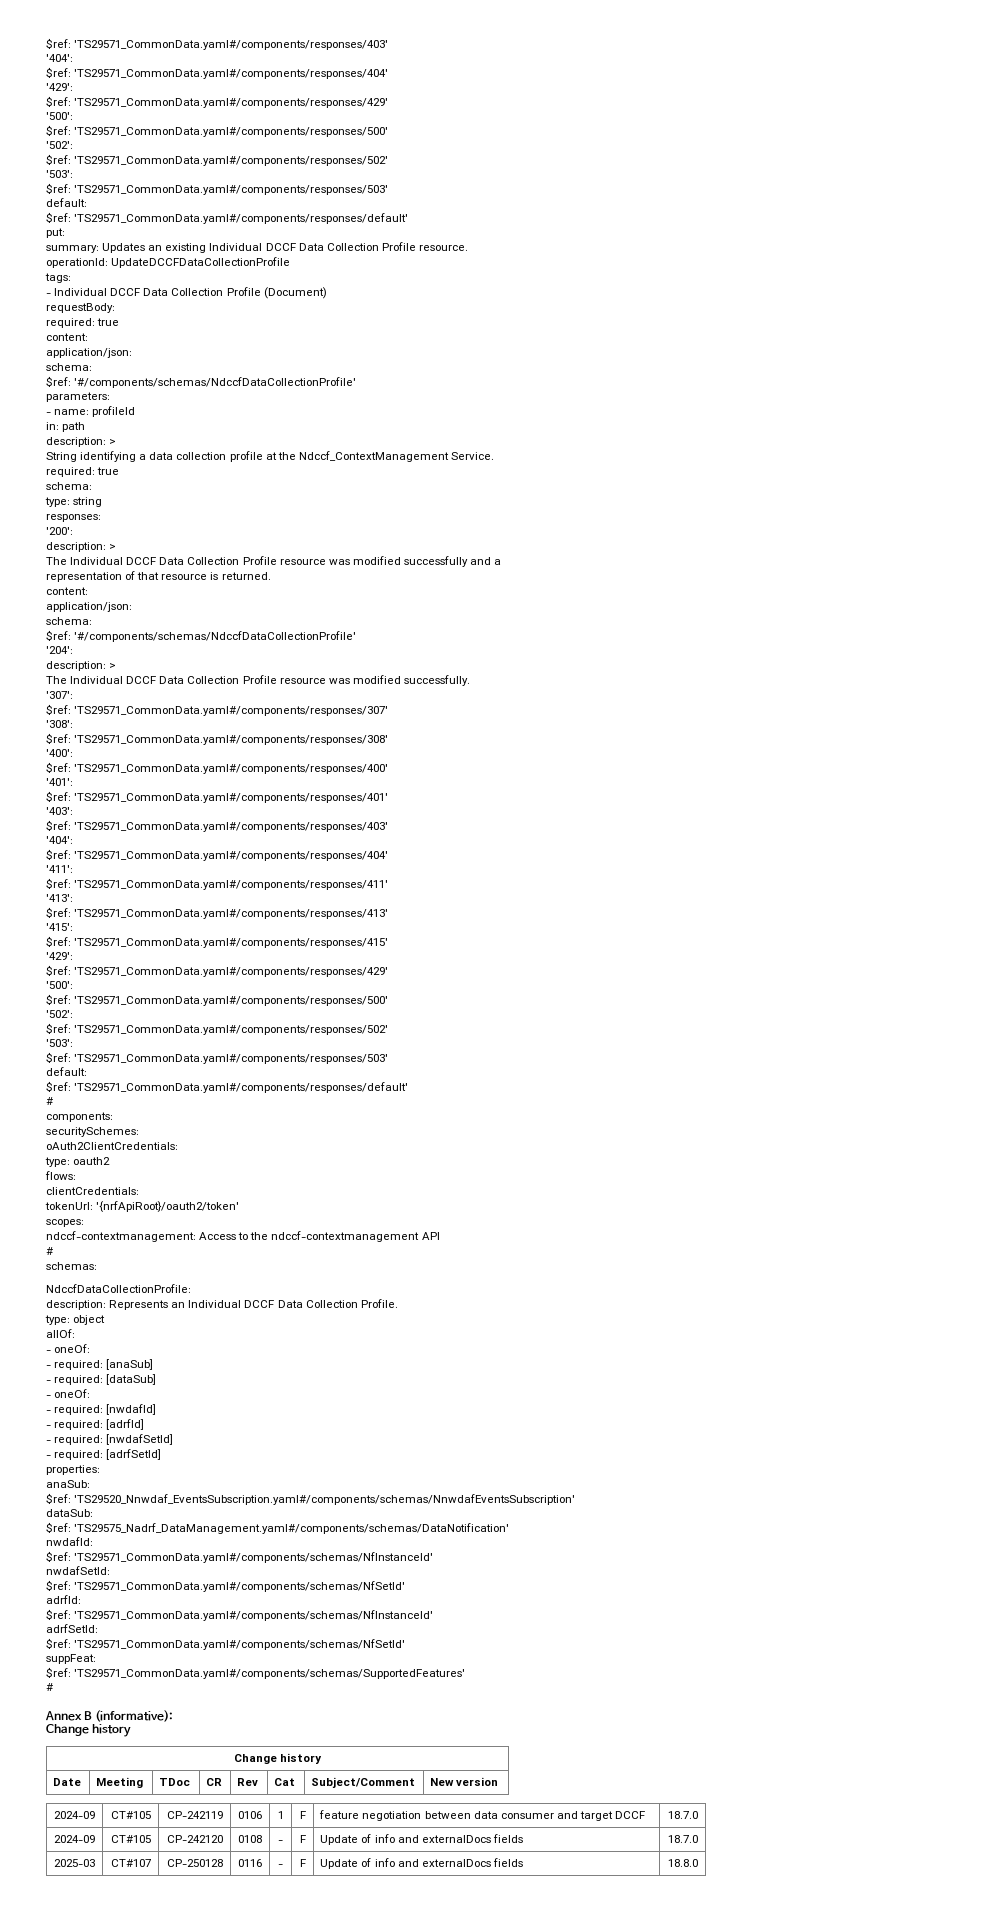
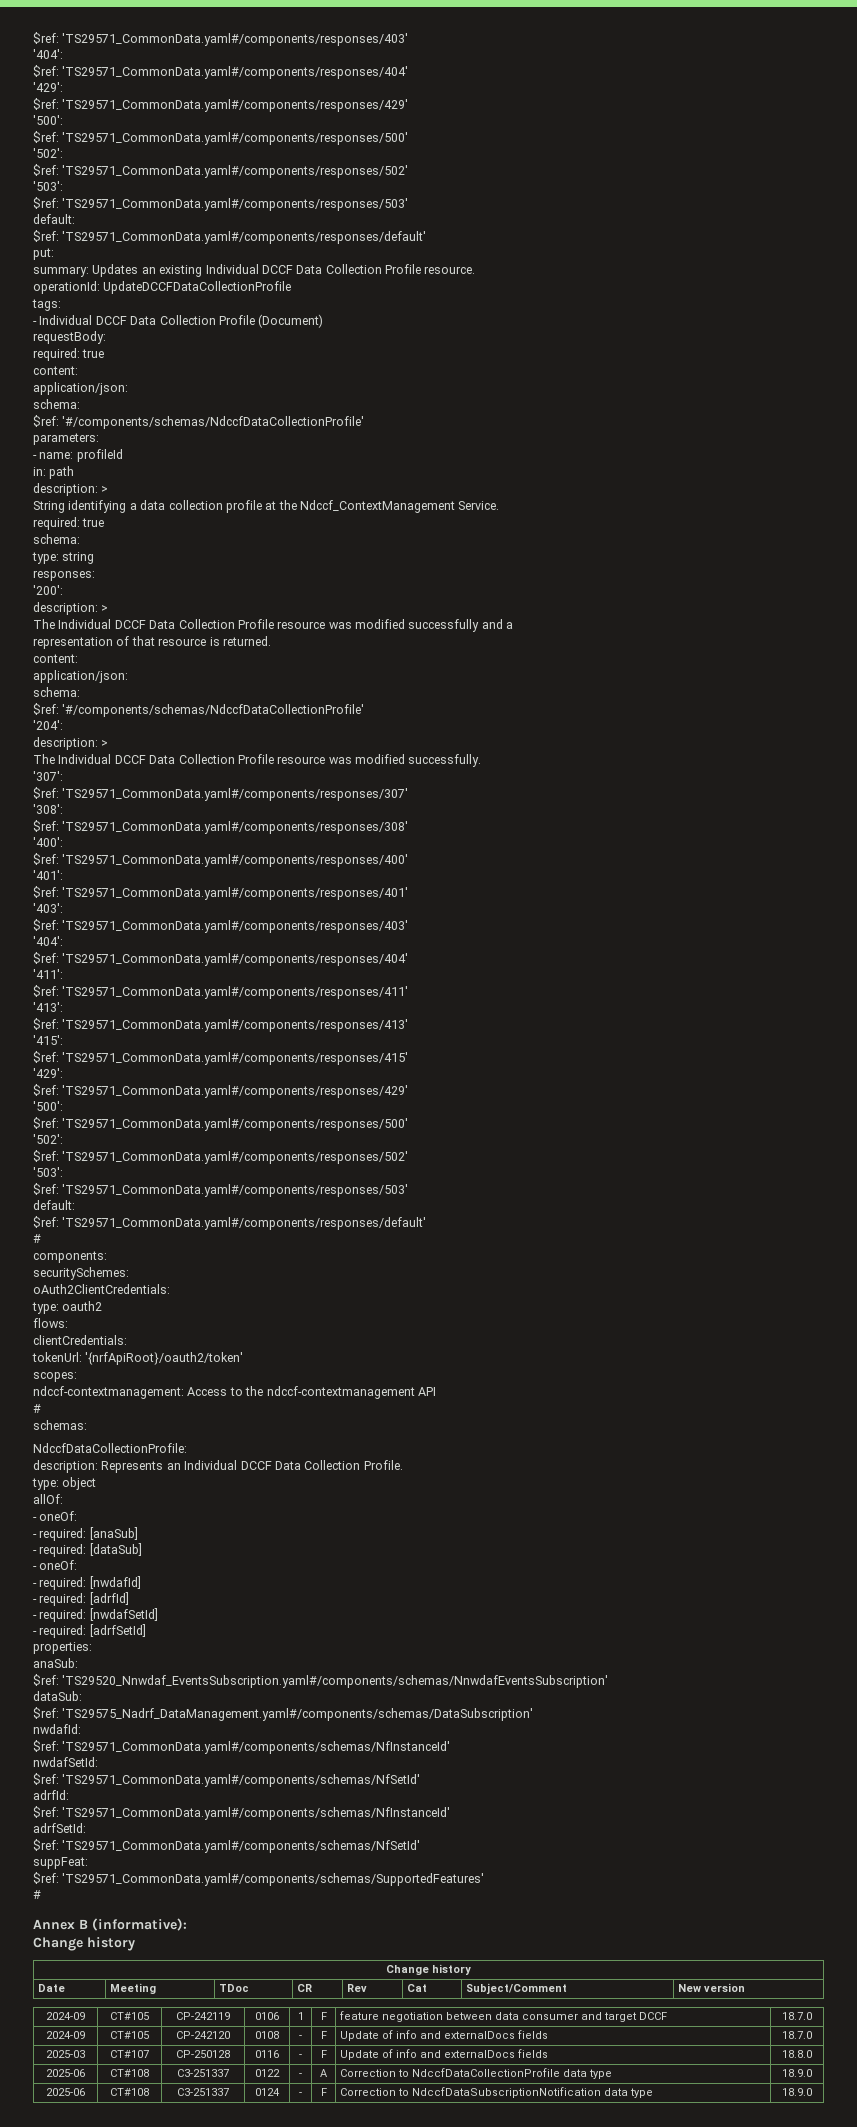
[74,1523,510,1534] 'TS29575_Nadrf_DataManagement.yaml#/components/schemas/DataNotification' -> [62,1708,534,1721] 'TS29575_Nadrf_DataManagement.yaml#/components/schemas/DataSubscription'
(698, 1863) none -> [46,2069,85,2077] [110,2069,149,2077] [176,2069,229,2077] [255,2069,280,2077] [299,2073,302,2077] [320,2069,328,2077] [340,2068,613,2079] [782,2069,812,2077] [46,2088,85,2096] [110,2088,149,2096] [176,2088,229,2096] [255,2088,280,2096] [299,2092,302,2096] [320,2088,327,2096] [340,2087,654,2098] [782,2088,812,2096] // 2025-06 | CT#108 | C3-251337 | 0122 | - | A | Correction to NdccfDataCollectionProfile data type | 18.9.0 // 2025-06 | CT#108 | C3-251337 | 0124 | - | F | Correction to NdccfDataSubscriptionNotification data type | 18.9.0

